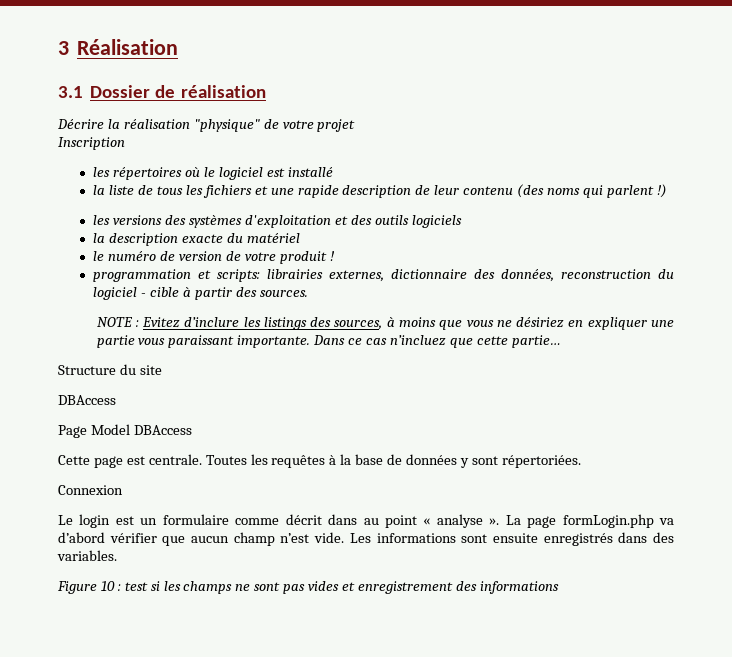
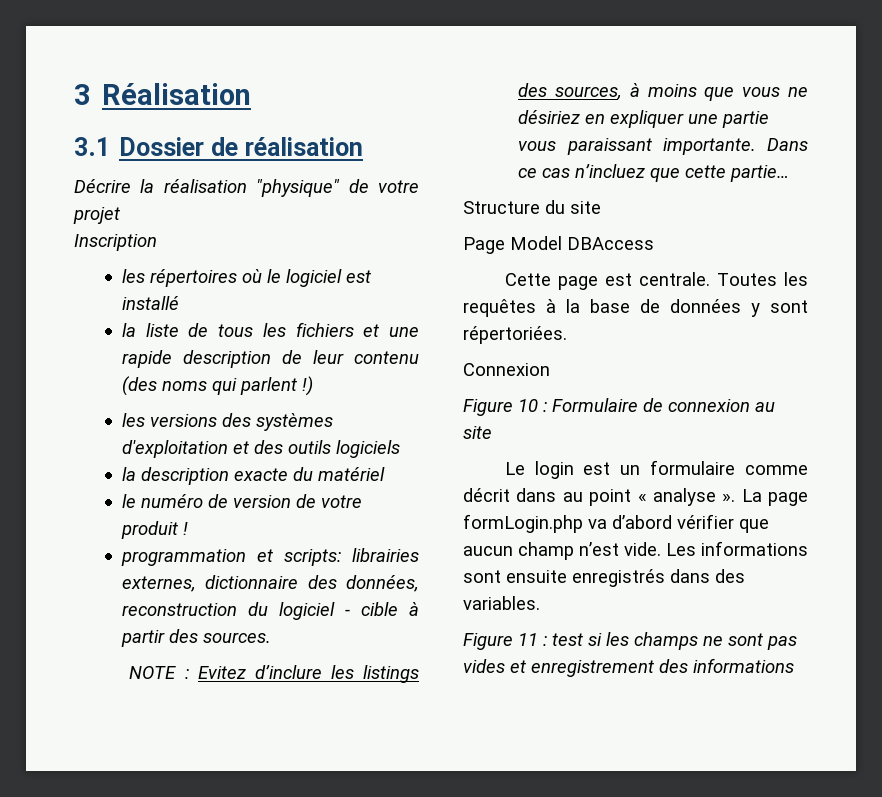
[58,395,116,405] // DBAccess -> (601, 207) none
(123, 490) none -> [463,398,775,416] [463,426,492,439] // Figure 10 : Formulaire de connexion au site
[100,581,115,591] 10 -> [518,633,538,646] 11

